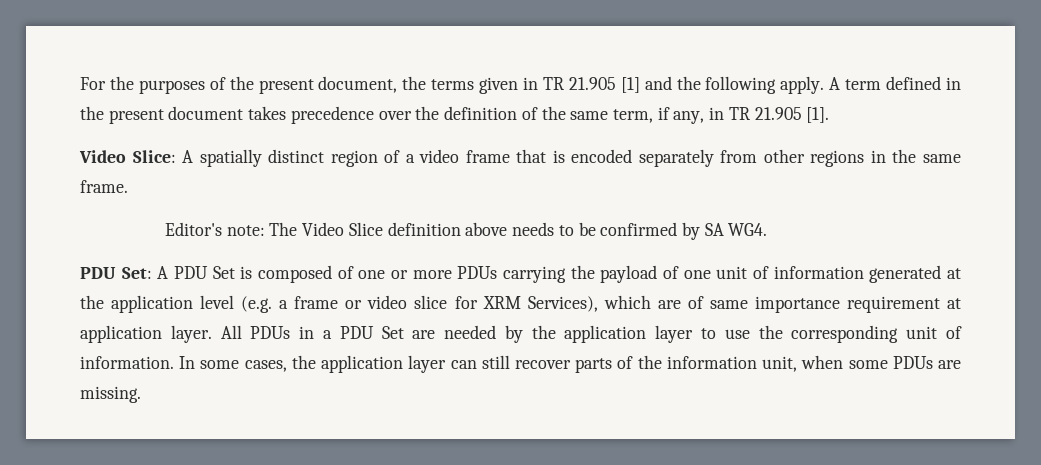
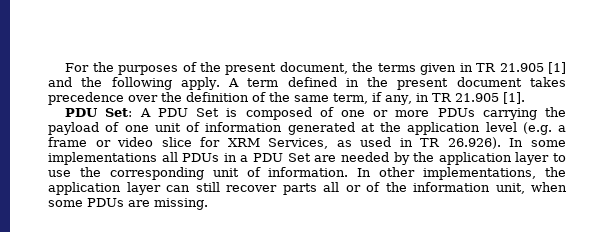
[79,149,961,167] [80,180,128,193] [165,222,768,240] // Video Slice: A spatially distinct region of a video frame that is encoded separately from other regions in the same frame. // Editor's note: The Video Slice definition above needs to be confirmed by SA WG4. -> (525, 98) none
[527,295,961,313] [80,325,242,343] Services), which are of same importance requirement at application layer. All -> [268,137,567,149] [48,152,178,165] Services, as used in TR 26.926). In some implementations all
[200,360,287,372] some cases, -> [379,167,537,180] other implementations,
(613, 365) none -> [323,182,361,192] all or

